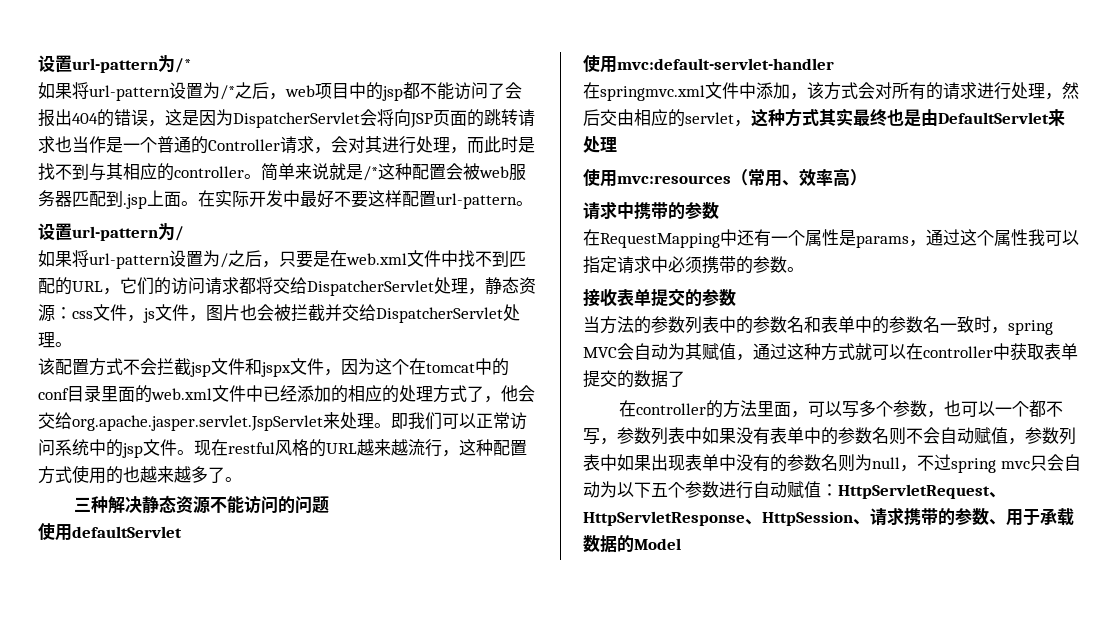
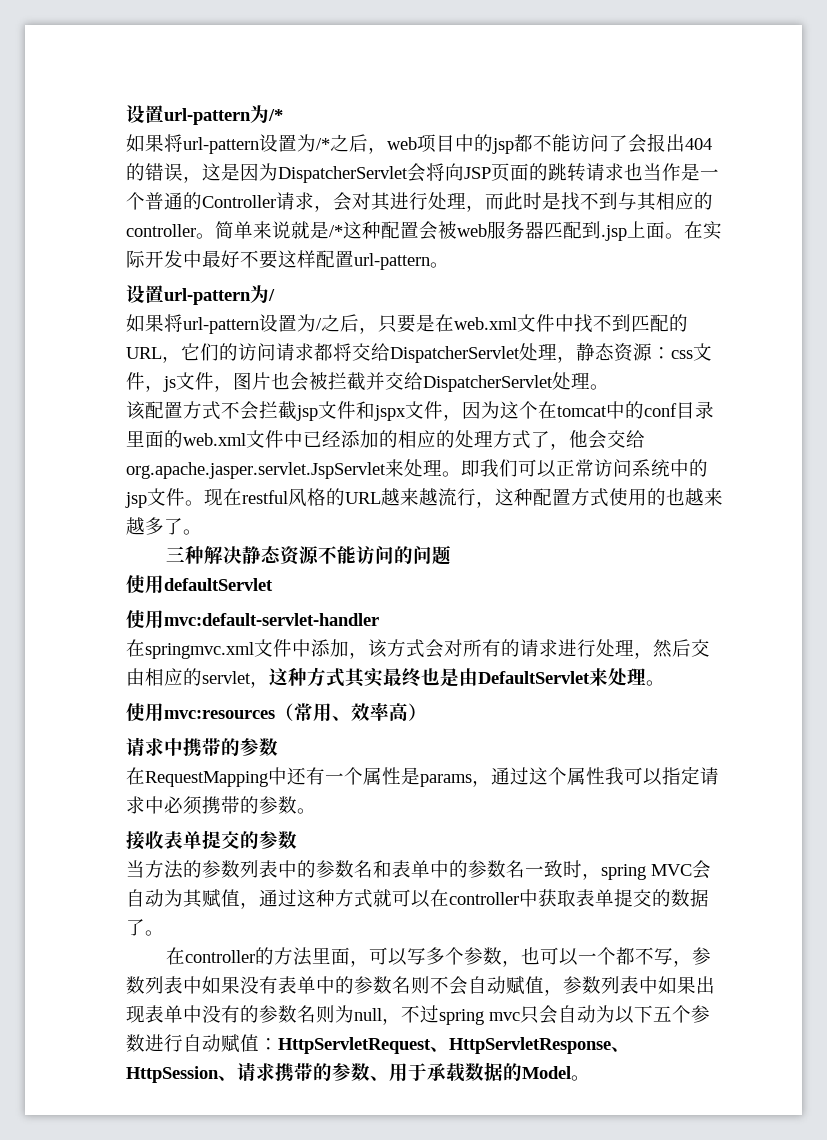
(617, 144) none -> [646,680,665,686] 。
(685, 379) none -> [145,930,164,936] 。
(681, 544) none -> [571,1075,590,1081] 。

